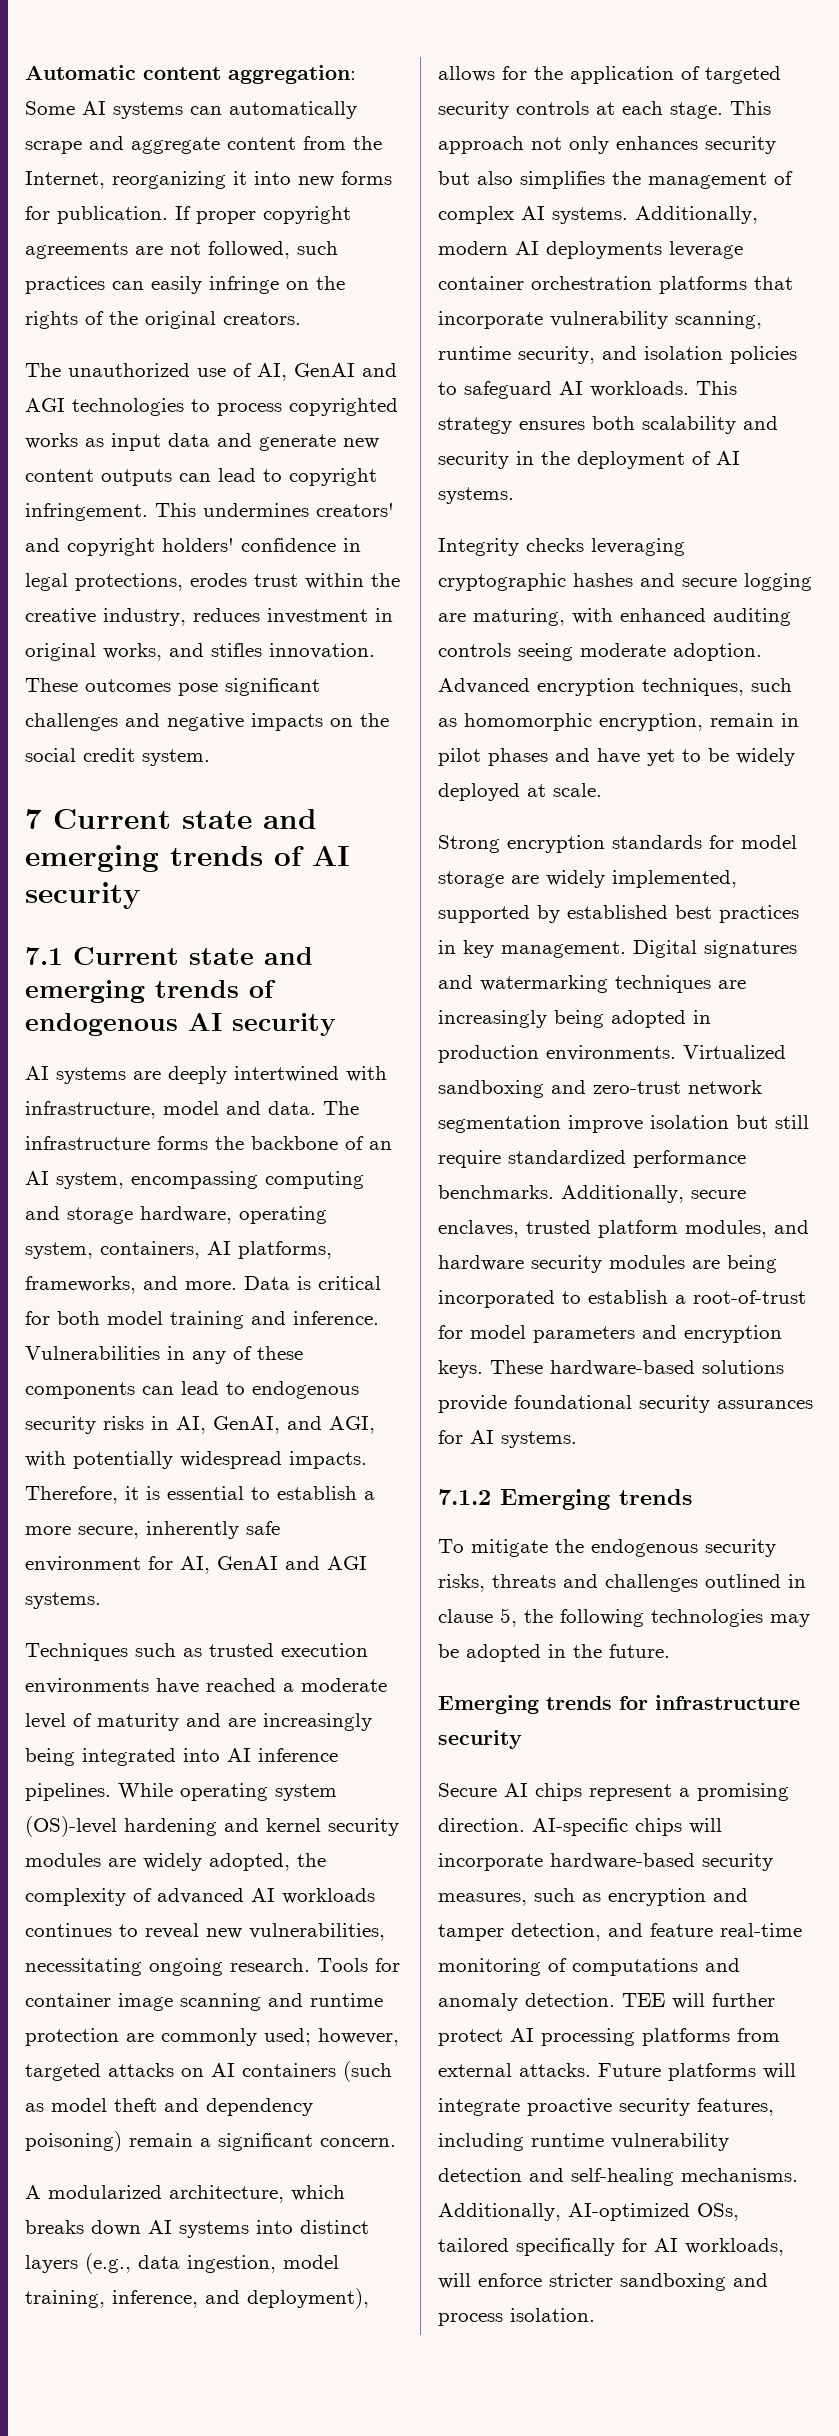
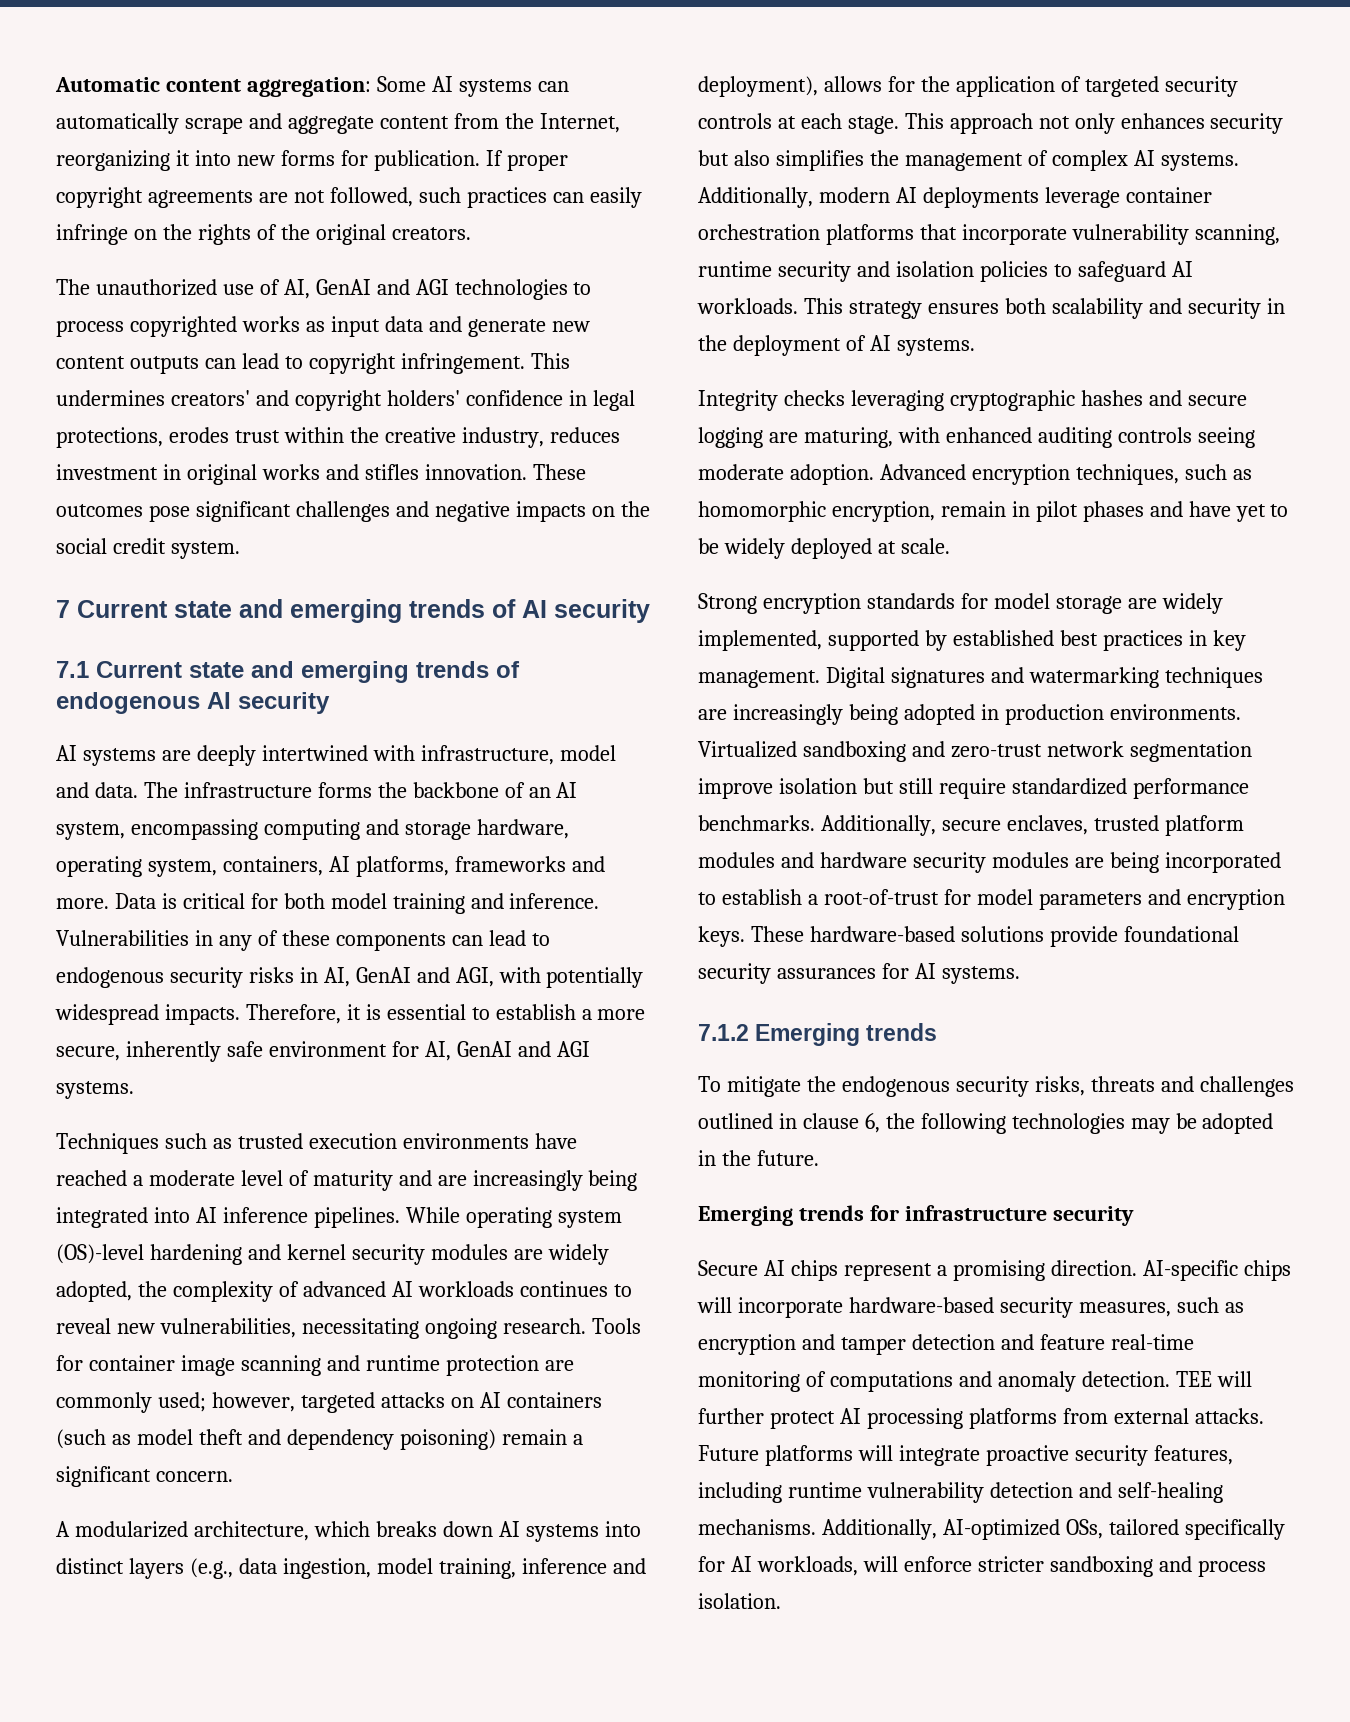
[103,643,162,661] works, -> [261,464,320,480] works
[25,1276,136,1294] frameworks, -> [454,856,566,872] frameworks
[213,1416,280,1434] GenAI, -> [355,967,411,983] GenAI
[112,2290,198,2308] inference, -> [521,1558,607,1574] inference
[518,346,595,364] security, -> [777,261,851,282] security
[685,1220,767,1238] modules, -> [698,852,775,868] modules
[500,1608,517,1627] 5, -> [864,1113,880,1133] 6,
[511,1923,601,1941] detection, -> [911,1334,995,1350] detection

